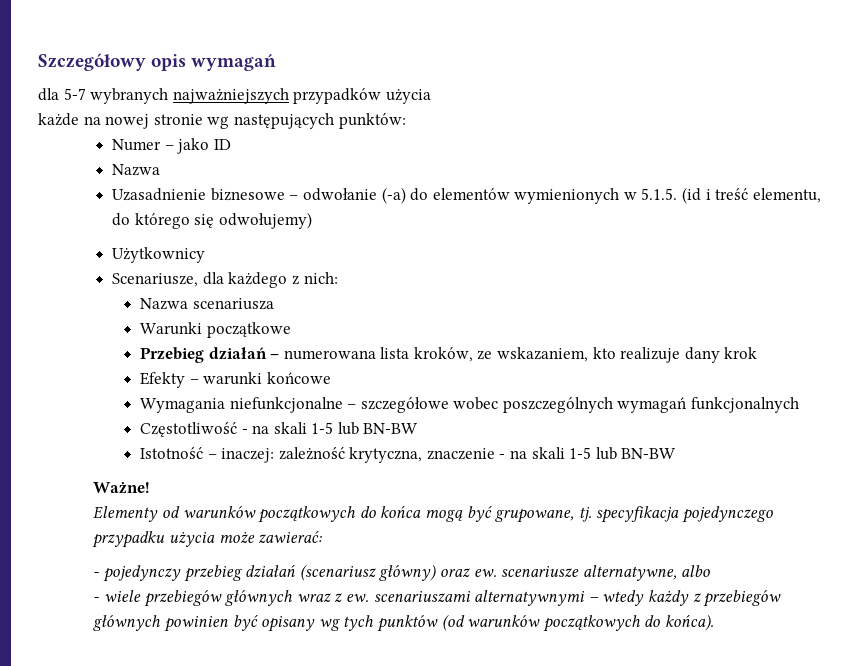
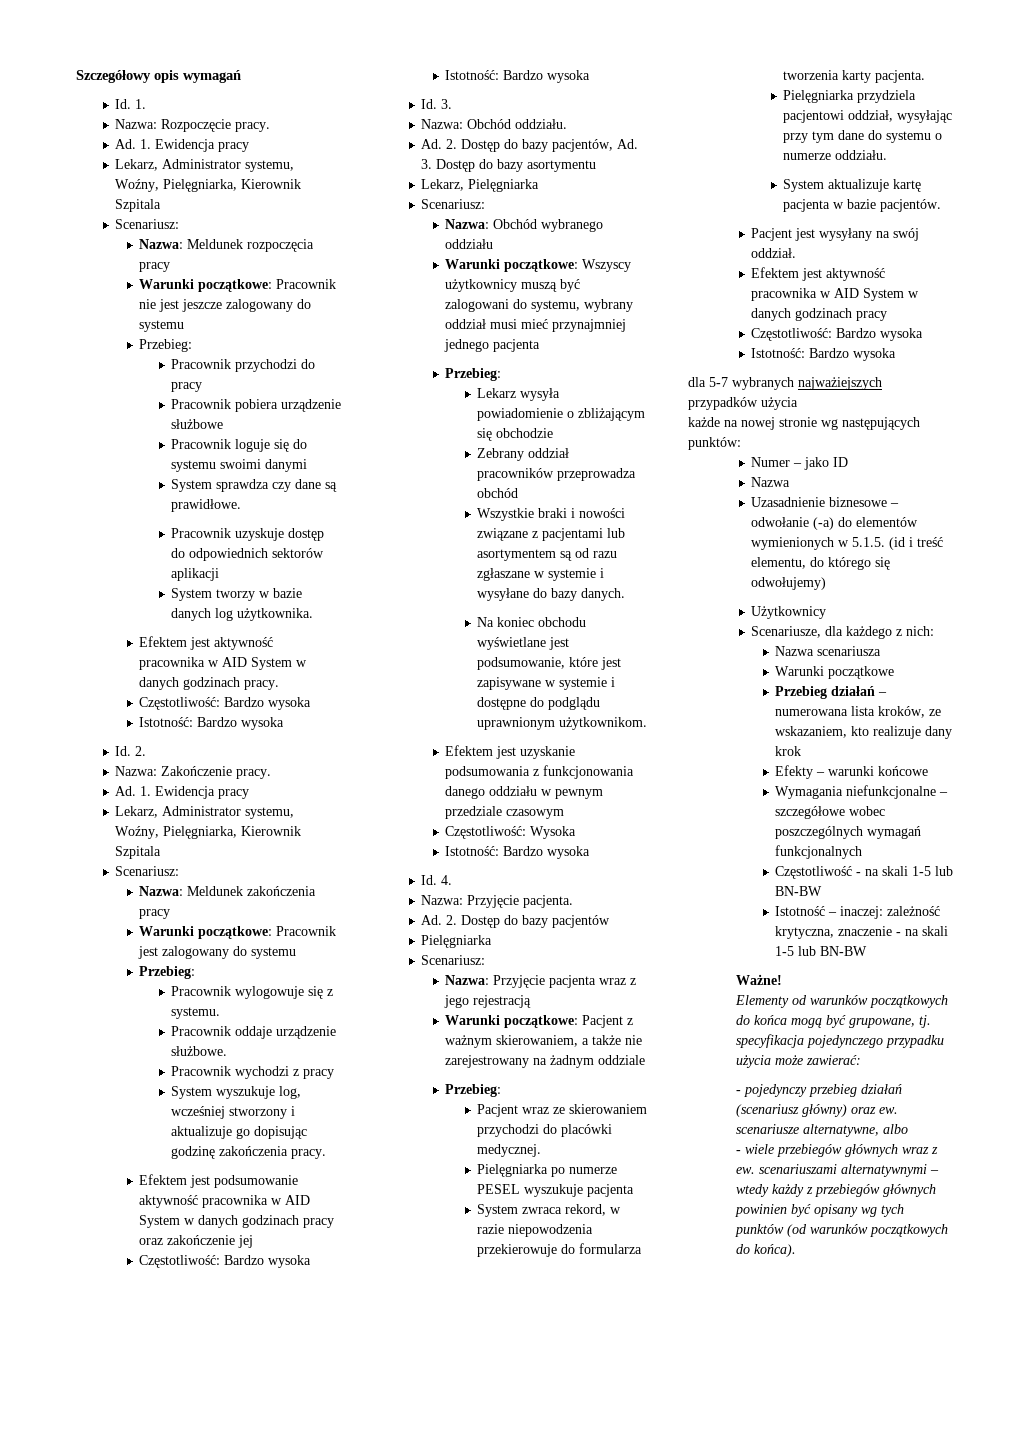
(277, 62) none -> [115,99,147,109] [115,119,271,132] [115,139,250,152] [115,159,295,172] [115,179,302,192] [115,199,162,212] [115,219,180,229] [139,239,315,252] [139,262,171,272] [139,279,337,292] [139,299,312,312] [139,320,185,332] [139,339,193,352] [171,359,316,372] [171,382,203,392] [171,399,342,412] [171,419,224,429] [171,439,308,452] [171,459,308,472] [171,479,338,492] [171,499,242,512] [171,528,325,541] [171,548,325,561] [171,568,220,581] [171,588,303,601] [171,608,314,621] [139,636,274,650] [139,657,308,670] [139,677,280,690] [139,697,312,710] [139,717,285,730] [115,746,147,756] [115,766,272,779] [115,786,250,799] [115,806,295,819] [115,826,302,839] [115,846,162,859] [115,866,180,876] [139,886,317,896] [139,909,171,919] [139,926,337,939] [138,946,297,959] [139,966,196,979] [171,986,334,999] [171,1007,221,1019] [171,1026,337,1039] [171,1046,228,1056] [171,1066,335,1079] [171,1086,302,1099] [171,1106,296,1119] [171,1126,308,1139] [171,1146,327,1159] [139,1174,299,1188] [139,1195,311,1208] [139,1215,335,1228] [139,1235,254,1248] [139,1255,312,1268] [445,70,591,83] [421,99,453,109] [421,119,568,129] [421,139,639,152] [421,159,597,172] [421,179,540,192] [421,199,486,209] [445,219,604,232] [445,239,494,249] [445,259,632,272] [445,279,581,292] [445,299,634,312] [445,319,627,332] [444,339,541,352] [445,368,502,381] [477,388,561,401] [477,408,646,421] [477,428,554,441] [477,448,570,461] [477,468,637,481] [477,488,519,498] [477,508,626,521] [477,528,626,541] [477,548,618,561] [477,568,605,581] [477,588,626,601] [477,617,587,627] [477,637,570,650] [477,657,622,670] [477,677,616,690] [477,697,601,710] [477,717,648,730] [445,745,576,759] [445,765,635,779] [445,786,604,799] [445,806,565,819] [445,826,577,839] [445,846,591,859] [421,875,453,885] [421,895,574,908] [421,915,611,928] [421,935,493,948] [421,955,486,965] [445,975,637,988] [444,995,532,1008] [445,1015,634,1028] [445,1035,643,1048] [445,1055,646,1068] [445,1084,502,1097] [477,1104,648,1117] [477,1124,613,1137] [477,1144,542,1157] [477,1164,618,1177] [477,1184,635,1197] [477,1204,622,1217] [477,1224,594,1237] [477,1243,643,1257] [783,70,926,83] [783,90,917,103] [783,110,953,123] [783,130,943,143] [783,150,888,160] [783,179,922,192] [783,199,942,212] [751,228,920,241] [751,248,797,258] [751,267,886,281] [751,288,920,301] [751,308,888,321] [751,328,924,341] [751,348,897,361] // Id. 1. // Nazwa: Rozpoczęcie pracy. // Ad. 1. Ewidencja pracy // Lekarz, Administrator systemu, Woźny, Pielęgniarka, Kierownik Szpitala // Scenariusz: // Nazwa: Meldunek rozpoczęcia pracy // Warunki początkowe: Pracownik nie jest jeszcze zalogowany do systemu // Przebieg: // Pracownik przychodzi do pracy // Pracownik pobiera urządzenie służbowe // Pracownik loguje się do systemu swoimi danymi // System sprawdza czy dane są prawidłowe. // Pracownik uzyskuje dostęp do odpowiednich sektorów aplikacji // System tworzy w bazie danych log użytkownika. // Efektem jest aktywność pracownika w AID System w danych godzinach pracy. // Częstotliwość: Bardzo wysoka // Istotność: Bardzo wysoka // Id. 2. // Nazwa: Zakończenie pracy. // Ad. 1. Ewidencja pracy // Lekarz, Administrator systemu, Woźny, Pielęgniarka, Kierownik Szpitala // Scenariusz: // Nazwa: Meldunek zakończenia pracy // Warunki początkowe: Pracownik jest zalogowany do systemu // Przebieg: // Pracownik wylogowuje się z systemu. // Pracownik oddaje urządzenie służbowe. // Pracownik wychodzi z pracy // System wyszukuje log, wcześniej stworzony i aktualizuje go dopisując godzinę zakończenia pracy. // Efektem jest podsumowanie aktywność pracownika w AID System w danych godzinach pracy oraz zakończenie jej // Częstotliwość: Bardzo wysoka // Istotność: Bardzo wysoka // Id. 3. // Nazwa: Obchód oddziału. // Ad. 2. Dostęp do bazy pacjentów, Ad. 3. Dostęp do bazy asortymentu // Lekarz, Pielęgniarka // Scenariusz: // Nazwa: Obchód wybranego oddziału // Warunki początkowe: Wszyscy użytkownicy muszą być zalogowani do systemu, wybrany oddział musi mieć przynajmniej jednego pacjenta // Przebieg: // Lekarz wysyła powiadomienie o zbliżającym się obchodzie // Zebrany oddział pracowników przeprowadza obchód // Wszystkie braki i nowości związane z pacjentami lub asortymentem są od razu zgłaszane w systemie i wysyłane do bazy danych. // Na koniec obchodu wyświetlane jest podsumowanie, które jest zapisywane w systemie i dostępne do podglądu uprawnionym użytkownikom. // Efektem jest uzyskanie podsumowania z funkcjonowania danego oddziału w pewnym przedziale czasowym // Częstotliwość: Wysoka // Istotność: Bardzo wysoka // Id. 4. // Nazwa: Przyjęcie pacjenta. // Ad. 2. Dostęp do bazy pacjentów // Pielęgniarka // Scenariusz: // Nazwa: Przyjęcie pacjenta wraz z jego rejestracją // Warunki początkowe: Pacjent z ważnym skierowaniem, a także nie zarejestrowany na żadnym oddziale // Przebieg: // Pacjent wraz ze skierowaniem przychodzi do placówki medycznej. // Pielęgniarka po numerze PESEL wyszukuje pacjenta // System zwraca rekord, w razie niepowodzenia przekierowuje do formularza tworzenia karty pacjenta. // Pielęgniarka przydziela pacjentowi oddział, wysyłając przy tym dane do systemu o numerze oddziału. // System aktualizuje kartę pacjenta w bazie pacjentów. // Pacjent jest wysyłany na swój oddział. // Efektem jest aktywność pracownika w AID System w danych godzinach pracy // Częstotliwość: Bardzo wysoka // Istotność: Bardzo wysoka
[172,88,289,104] najważniejszych -> [798,377,882,390] najważiejszych

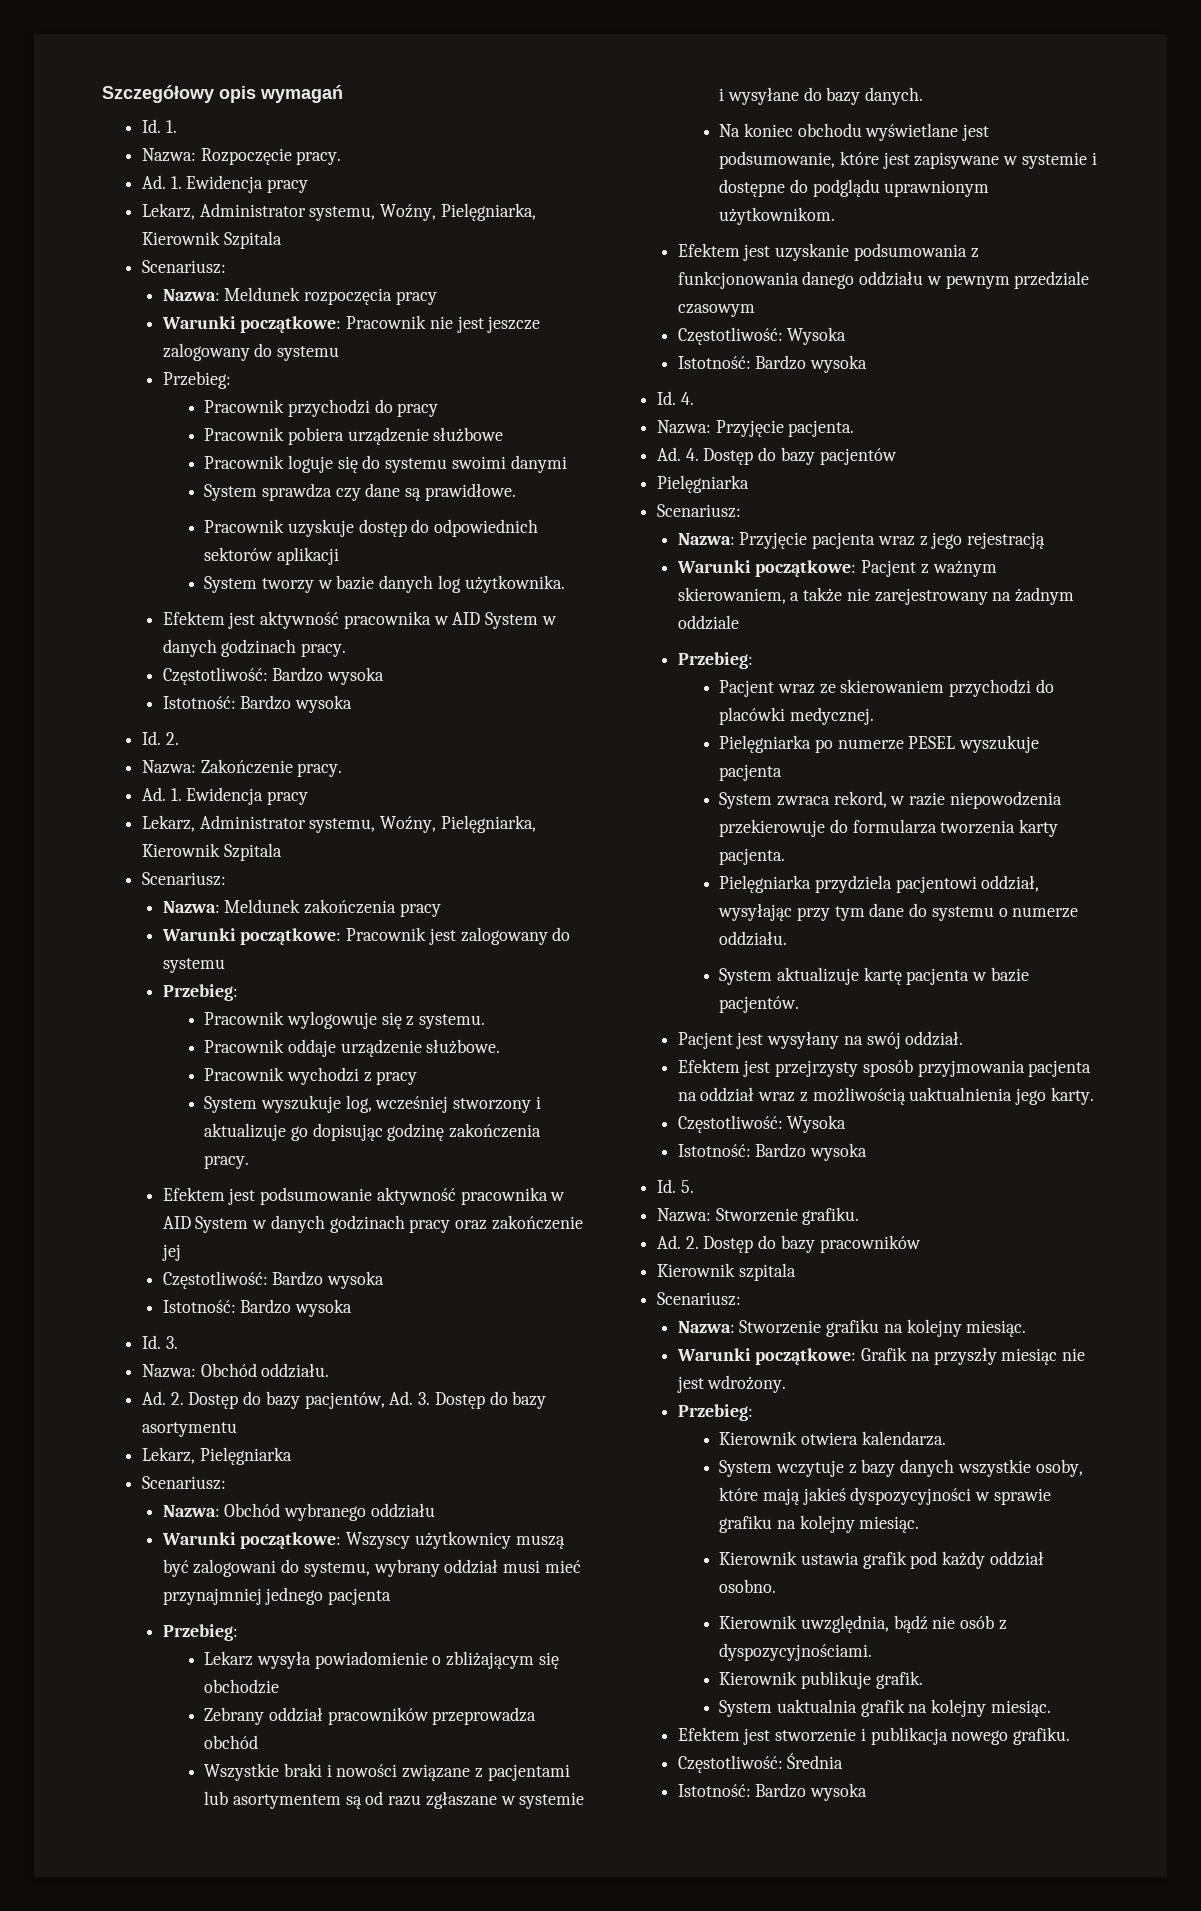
[446,915,458,925] 2. -> [685,448,699,461] 4.
[826,268,886,281] [751,288,920,301] [751,308,888,321] [751,328,924,341] [751,348,897,361] [688,377,882,390] [688,397,798,410] [688,417,920,430] [688,437,741,450] [751,457,849,470] [751,477,791,487] [751,497,900,507] [751,517,919,530] [751,537,944,550] [751,557,891,570] [751,577,827,590] [751,606,827,619] [751,626,935,639] [775,646,882,656] [775,666,895,679] [775,686,888,699] [775,706,942,718] [775,726,953,739] [775,746,802,756] [775,765,929,779] [775,785,949,799] [775,806,886,819] [775,826,922,839] [775,845,863,859] [775,866,954,879] [775,886,823,896] [775,906,941,919] [775,926,949,939] [775,946,868,956] [735,974,782,985] [734,995,948,1008] [735,1015,931,1028] [735,1034,944,1048] [735,1055,861,1068] [735,1084,902,1097] [735,1104,898,1117] [735,1124,908,1137] [735,1144,938,1157] [735,1164,939,1177] [735,1184,936,1197] [734,1204,904,1217] [734,1224,948,1237] [735,1244,796,1257] aktywność pracownika w AID System w danych godzinach pracy // Częstotliwość: Bardzo wysoka // Istotność: Bardzo wysoka // dla 5-7 wybranych najważiejszych przypadków użycia // każde na nowej stronie wg następujących punktów: // Numer – jako ID // Nazwa // Uzasadnienie biznesowe – odwołanie (-a) do elementów wymienionych w 5.1.5. (id i treść elementu, do którego się odwołujemy) // Użytkownicy // Scenariusze, dla każdego z nich: // Nazwa scenariusza // Warunki początkowe // Przebieg działań – numerowana lista kroków, ze wskazaniem, kto realizuje dany krok // Efekty – warunki końcowe // Wymagania niefunkcjonalne – szczegółowe wobec poszczególnych wymagań funkcjonalnych // Częstotliwość - na skali 1-5 lub BN-BW // Istotność – inaczej: zależność krytyczna, znaczenie - na skali 1-5 lub BN-BW // Ważne! // Elementy od warunków początkowych do końca mogą być grupowane, tj. specyfikacja pojedynczego przypadku użycia może zawierać: // - pojedynczy przebieg działań (scenariusz główny) oraz ew. scenariusze alternatywne, albo // - wiele przebiegów głównych wraz z ew. scenariuszami alternatywnymi – wtedy każdy z przebiegów głównych powinien być opisany wg tych punktów (od warunków początkowych do końca). -> [775,1059,1092,1077] [677,1087,1094,1105] [677,1115,847,1133] [677,1143,868,1161] [657,1179,694,1193] [657,1207,860,1225] [657,1235,921,1253] [657,1263,796,1281] [657,1292,742,1306] [677,1319,1027,1337] [676,1347,1086,1365] [676,1375,787,1393] [677,1404,753,1421] [719,1431,946,1446] [719,1459,1083,1477] [719,1487,1051,1505] [719,1515,920,1533] [719,1551,1044,1569] [719,1579,777,1593] [719,1615,1007,1633] [719,1643,873,1661] [719,1671,923,1689] [719,1699,1051,1717] [677,1727,1071,1745] [677,1753,844,1773] [677,1783,868,1801] przejrzysty sposób przyjmowania pacjenta na oddział wraz z możliwością uaktualnienia jego karty. // Częstotliwość: Wysoka // Istotność: Bardzo wysoka // Id. 5. // Nazwa: Stworzenie grafiku. // Ad. 2. Dostęp do bazy pracowników // Kierownik szpitala // Scenariusz: // Nazwa: Stworzenie grafiku na kolejny miesiąc. // Warunki początkowe: Grafik na przyszły miesiąc nie jest wdrożony. // Przebieg: // Kierownik otwiera kalendarza. // System wczytuje z bazy danych wszystkie osoby, które mają jakieś dyspozycyjności w sprawie grafiku na kolejny miesiąc. // Kierownik ustawia grafik pod każdy oddział osobno. // Kierownik uwzględnia, bądź nie osób z dyspozycyjnościami. // Kierownik publikuje grafik. // System uaktualnia grafik na kolejny miesiąc. // Efektem jest stworzenie i publikacja nowego grafiku. // Częstotliwość: Średnia // Istotność: Bardzo wysoka

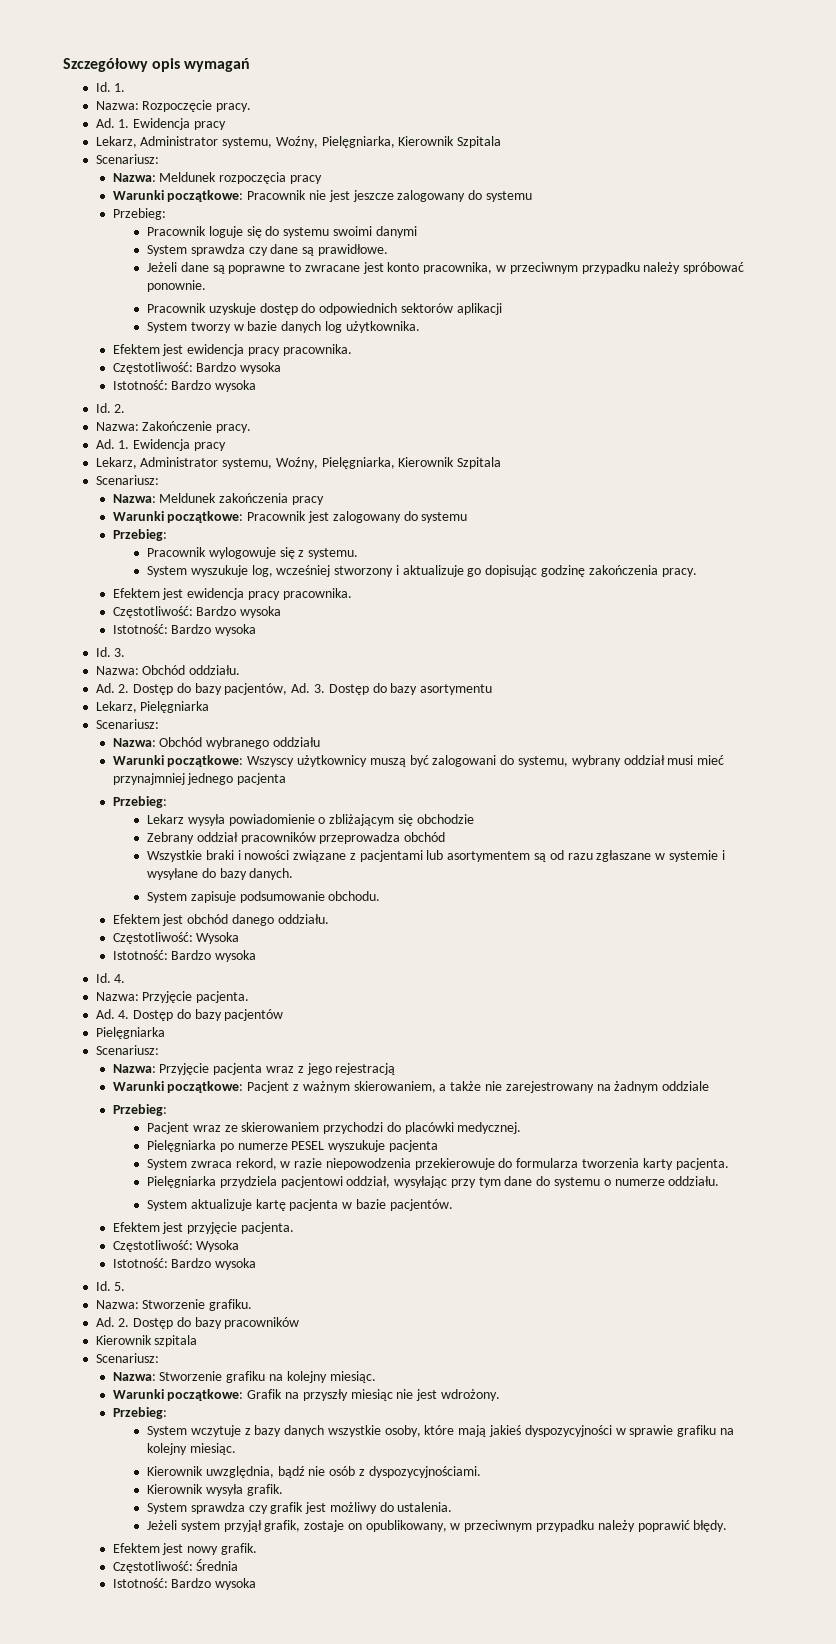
[204,399,439,417] [204,427,504,445] // Pracownik przychodzi do pracy // Pracownik pobiera urządzenie służbowe -> (166, 214) none
(516, 492) none -> [147,262,745,274] [147,280,207,292] // Jeżeli dane są poprawne to zwracane jest konto pracownika, w przeciwnym przypadku należy spróbować ponownie.
[260,611,557,629] [162,639,347,657] aktywność pracownika w AID System w danych godzinach pracy. -> [187,344,352,356] ewidencja pracy pracownika.
[204,1039,501,1057] [204,1067,418,1085] // Pracownik oddaje urządzenie służbowe. // Pracownik wychodzi z pracy -> (359, 553) none
[260,1187,566,1205] [162,1215,583,1233] [161,1244,181,1261] podsumowanie aktywność pracownika w AID System w danych godzinach pracy oraz zakończenie jej -> [187,588,352,600] ewidencja pracy pracownika.
[719,123,990,141] [719,151,1097,169] [719,179,990,197] [719,207,836,225] [677,243,979,261] [677,271,1090,289] [677,304,755,317] Na koniec obchodu wyświetlane jest podsumowanie, które jest zapisywane w systemie i dostępne do podglądu uprawnionym użytkownikom. // Efektem jest uzyskanie podsumowania z funkcjonowania danego oddziału w pewnym przedziale czasowym -> [147,891,381,903] [112,914,329,926] System zapisuje podsumowanie obchodu. // Efektem jest obchód danego oddziału.
[677,1031,964,1049] [677,1059,1092,1077] [677,1087,1094,1105] Pacjent jest wysyłany na swój oddział. // Efektem jest przejrzysty sposób przyjmowania pacjenta na oddział wraz z możliwością uaktualnienia jego karty. -> [112,1222,295,1234] Efektem jest przyjęcie pacjenta.
[719,1431,946,1446] // Kierownik otwiera kalendarza. -> (167, 1413) none
[719,1551,1044,1569] [719,1579,777,1593] // Kierownik ustawia grafik pod każdy oddział osobno. -> (236, 1449) none
[800,1671,871,1689] publikuje -> [205,1484,243,1496] wysyła
[776,1699,1051,1717] [677,1727,1071,1745] uaktualnia grafik na kolejny miesiąc. // Efektem jest stworzenie i publikacja nowego grafiku. -> [190,1502,453,1514] [147,1520,728,1532] [112,1543,258,1555] sprawdza czy grafik jest możliwy do ustalenia. // Jeżeli system przyjął grafik, zostaje on opublikowany, w przeciwnym przypadku należy poprawić błędy. // Efektem jest nowy grafik.

